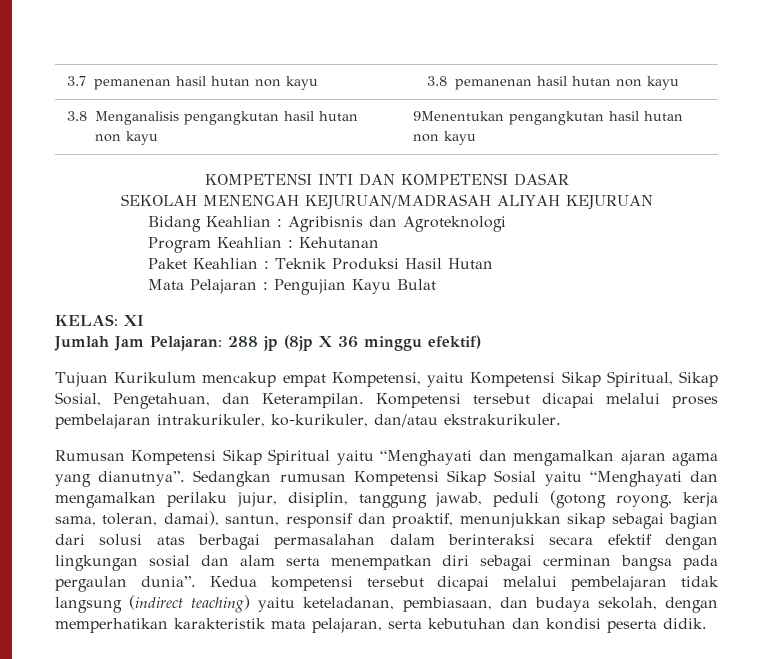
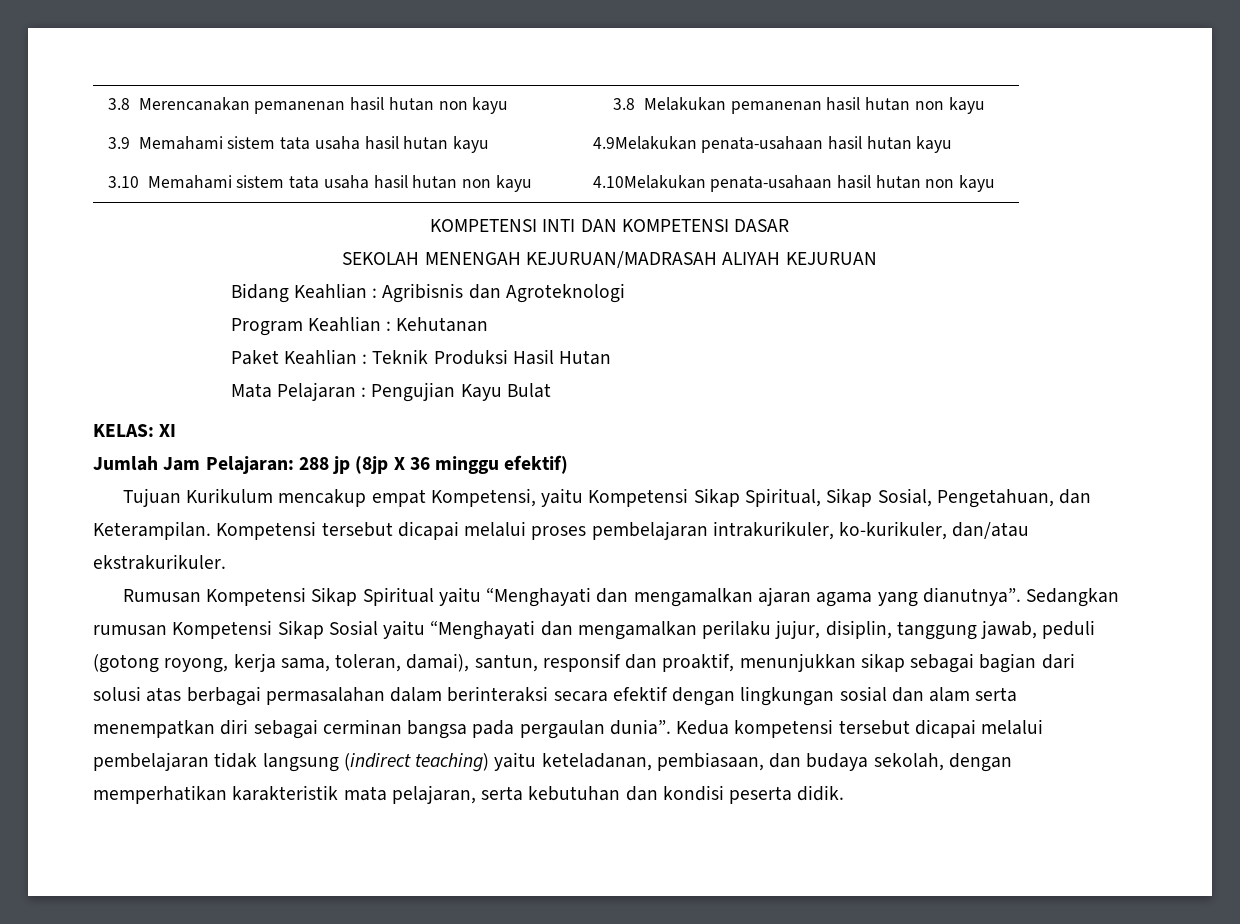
[67,76,87,86] 3.7 -> [107,97,250,111] 3.8 Merencanakan
(448, 81) none -> [643,97,726,111] Melakukan
[67,111,358,125] [94,131,158,145] [413,111,605,125] 3.8 Menganalisis pengangkutan hasil hutan non kayu | 9Menentukan pengangkutan -> [107,136,490,153] [592,136,953,153] [107,175,532,192] [592,175,833,192] 3.9 Memahami sistem tata usaha hasil hutan kayu | 4.9Melakukan penata-usahaan hasil hutan kayu // 3.10 Memahami sistem tata usaha hasil hutan non kayu | 4.10Melakukan penata-usahaan

